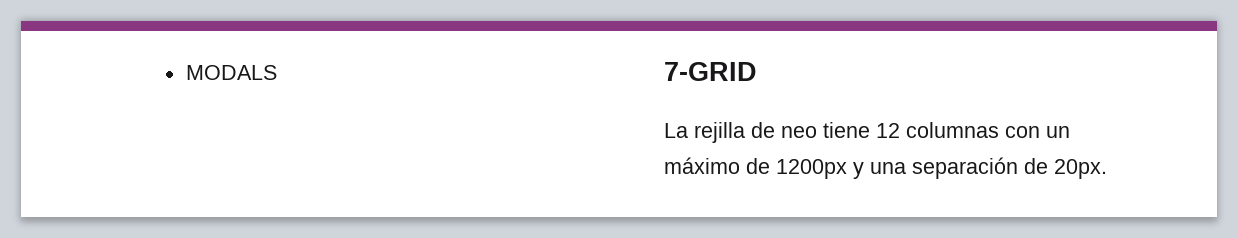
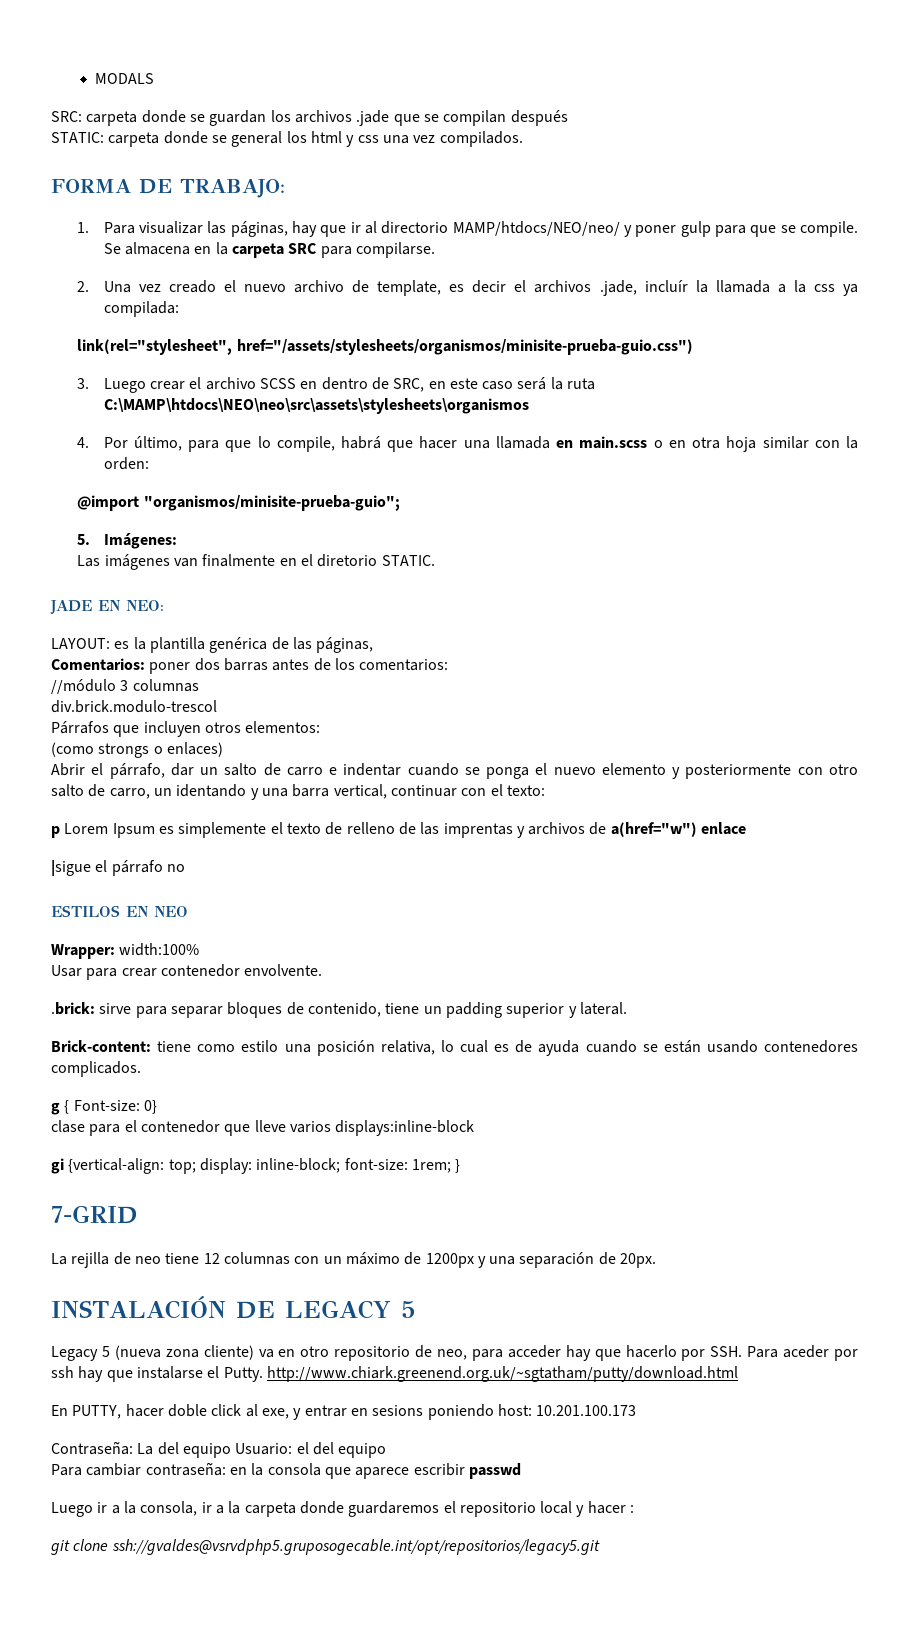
(277, 72) none -> [51,110,568,126] [51,131,523,147] [51,179,285,198] [77,221,858,237] [103,242,435,258] [77,280,858,296] [103,301,179,317] [77,339,693,355] [77,377,596,393] [103,398,529,414] [77,436,858,452] [103,457,149,470] [77,495,400,511] [77,533,177,549] [77,554,435,570] [50,600,164,615] [51,637,374,653] [51,658,449,674] [51,679,199,694] [51,700,217,713] [51,721,321,737] [51,742,223,758] [51,763,858,779] [51,784,545,800] [51,822,747,838] [51,860,185,876] [51,905,188,917] [51,943,200,959] [51,964,323,980] [51,1002,627,1018] [51,1040,858,1056] [51,1061,141,1077] [51,1100,157,1115] [51,1120,475,1136] [51,1158,461,1174] // SRC: carpeta donde se guardan los archivos .jade que se compilan después // STATIC: carpeta donde se general los html y css una vez compilados. // FORMA DE TRABAJO: // 1. Para visualizar las páginas, hay que ir al directorio MAMP/htdocs/NEO/neo/ y poner gulp para que se compile. Se almacena en la carpeta SRC para compilarse. // 2. Una vez creado el nuevo archivo de template, es decir el archivos .jade, incluír la llamada a la css ya compilada: // link(rel="stylesheet", href="/assets/stylesheets/organismos/minisite-prueba-guio.css") // 3. Luego crear el archivo SCSS en dentro de SRC, en este caso será la ruta C:\MAMP\htdocs\NEO\neo\src\assets\stylesheets\organismos // 4. Por último, para que lo compile, habrá que hacer una llamada en main.scss o en otra hoja similar con la orden: // @import "organismos/minisite-prueba-guio"; // 5. Imágenes: // Las imágenes van finalmente en el diretorio STATIC. // JADE EN NEO: // LAYOUT: es la plantilla genérica de las páginas, // Comentarios: poner dos barras antes de los comentarios: // //módulo 3 columnas // div.brick.modulo-trescol // Párrafos que incluyen otros elementos: // (como strongs o enlaces) // Abrir el párrafo, dar un salto de carro e indentar cuando se ponga el nuevo elemento y posteriormente con otro salto de carro, un identando y una barra vertical, continuar con el texto: // p Lorem Ipsum es simplemente el texto de relleno de las imprentas y archivos de a(href="w") enlace // |sigue el párrafo no // ESTILOS EN NEO // Wrapper: width:100% // Usar para crear contenedor envolvente. // .brick: sirve para separar bloques de contenido, tiene un padding superior y lateral. // Brick-content: tiene como estilo una posición relativa, lo cual es de ayuda cuando se están usando contenedores complicados. // g { Font-size: 0} // clase para el contenedor que lleve varios displays:inline-block // gi {vertical-align: top; display: inline-block; font-size: 1rem; }
(1107, 169) none -> [51,1296,416,1319] [51,1345,858,1361] [51,1366,738,1382] [51,1404,637,1420] [51,1441,387,1458] [51,1462,521,1479] [51,1501,635,1517] [51,1539,600,1555] // INSTALACIÓN DE LEGACY 5 // Legacy 5 (nueva zona cliente) va en otro repositorio de neo, para acceder hay que hacerlo por SSH. Para aceder por ssh hay que instalarse el Putty. http://www.chiark.greenend.org.uk/~sgtatham/putty/download.html // En PUTTY, hacer doble click al exe, y entrar en sesions poniendo host: 10.201.100.173 // Contraseña: La del equipo Usuario: el del equipo // Para cambiar contraseña: en la consola que aparece escribir passwd // Luego ir a la consola, ir a la carpeta donde guardaremos el repositorio local y hacer : // git clone ssh://gvaldes@vsrvdphp5.gruposogecable.int/opt/repositorios/legacy5.git

